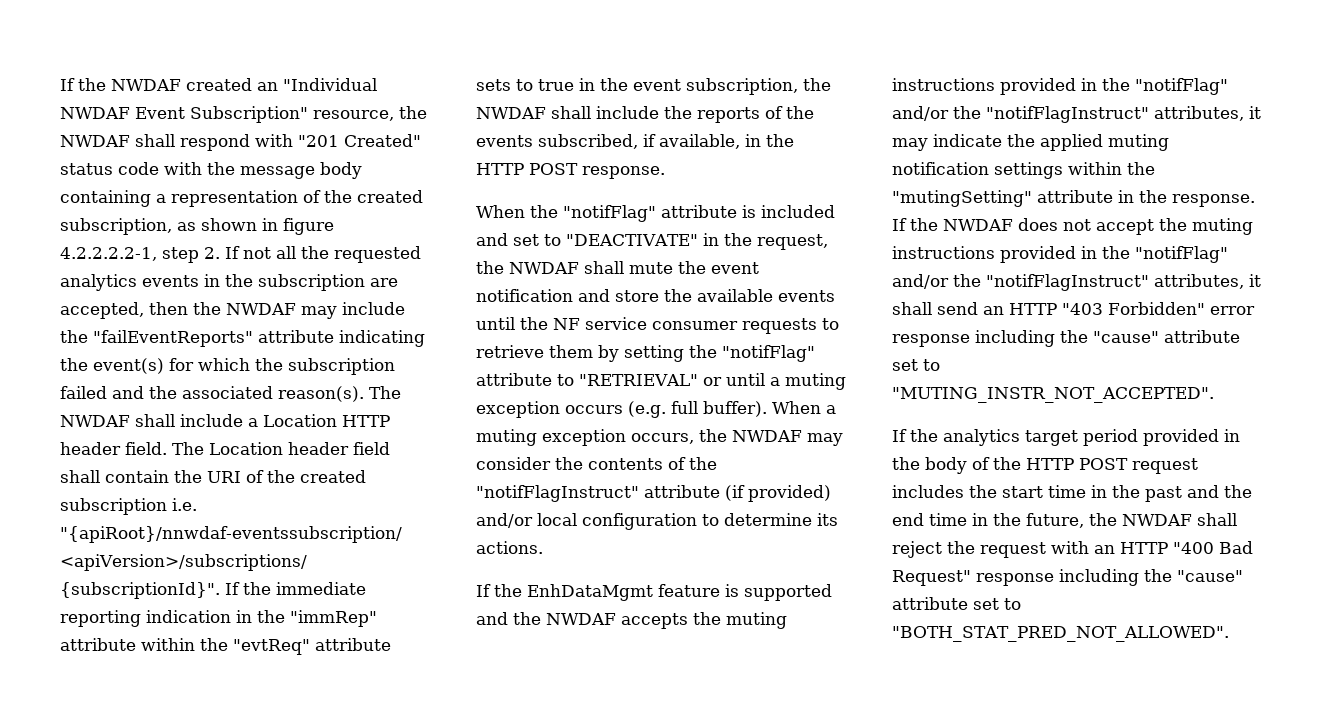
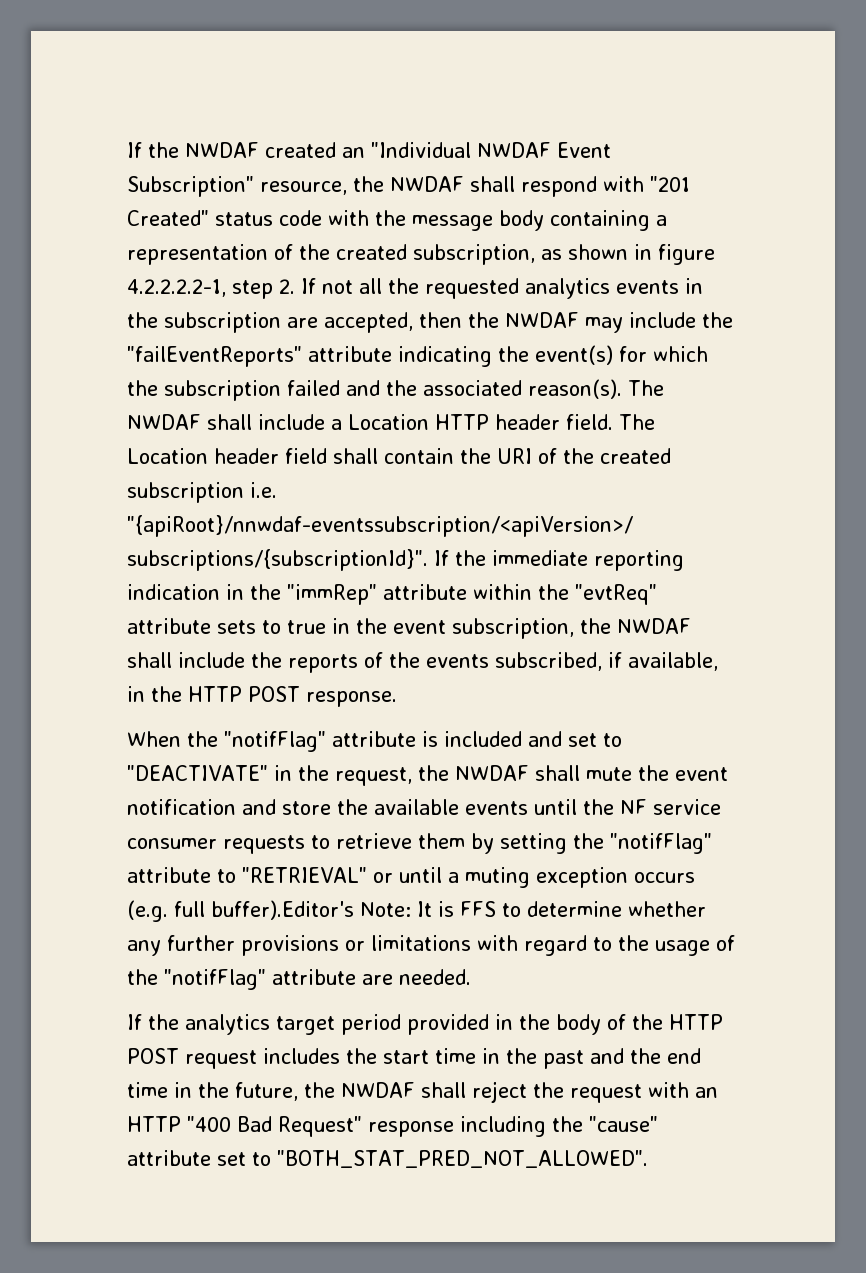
[703,401,836,417] [476,429,843,446] [476,457,717,470] [476,485,831,502] [476,513,838,530] [476,541,543,554] [476,584,832,601] [476,612,787,629] [892,78,1228,95] [892,106,1261,123] [892,134,1169,151] [892,162,1155,179] [892,190,1255,207] [892,218,1253,235] [892,246,1228,263] [892,274,1261,291] [892,302,1255,315] [892,330,1240,347] [892,359,940,371] [892,387,1214,403] buffer). When a muting exception occurs, the NWDAF may consider the contents of the "notifFlagInstruct" attribute (if provided) and/or local configuration to determine its actions. // If the EnhDataMgmt feature is supported and the NWDAF accepts the muting instructions provided in the "notifFlag" and/or the "notifFlagInstruct" attributes, it may indicate the applied muting notification settings within the "mutingSetting" attribute in the response. If the NWDAF does not accept the muting instructions provided in the "notifFlag" and/or the "notifFlagInstruct" attributes, it shall send an HTTP "403 Forbidden" error response including the "cause" attribute set to "MUTING_INSTR_NOT_ACCEPTED". -> [211,900,706,920] [127,935,735,956] [127,969,471,990] buffer).Editor's Note: It is FFS to determine whether any further provisions or limitations with regard to the usage of the "notifFlag" attribute are needed.

